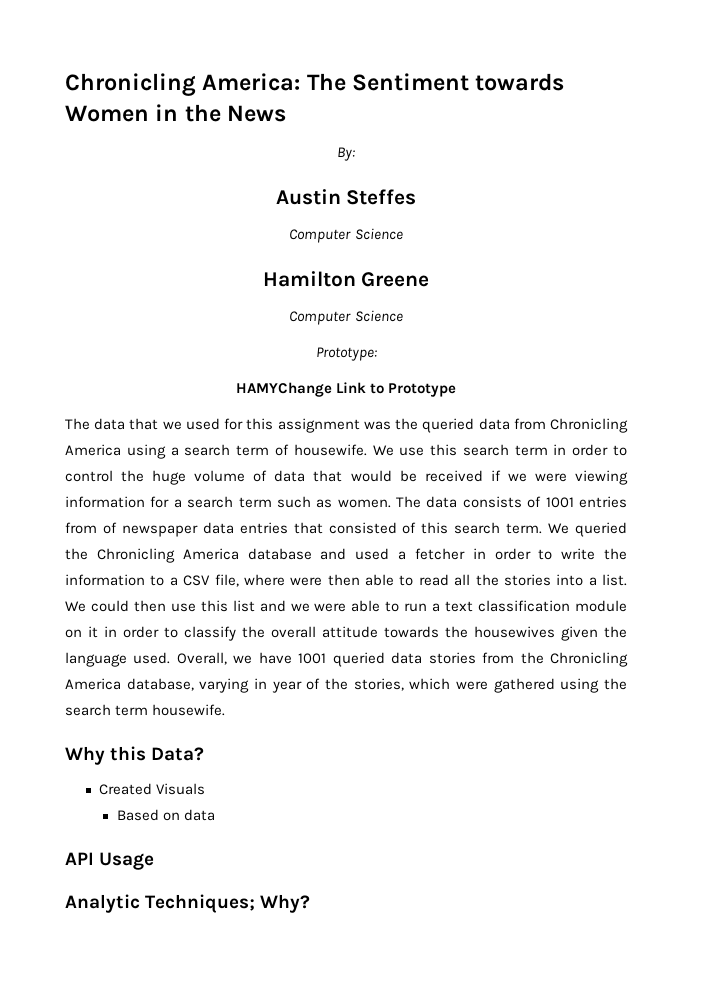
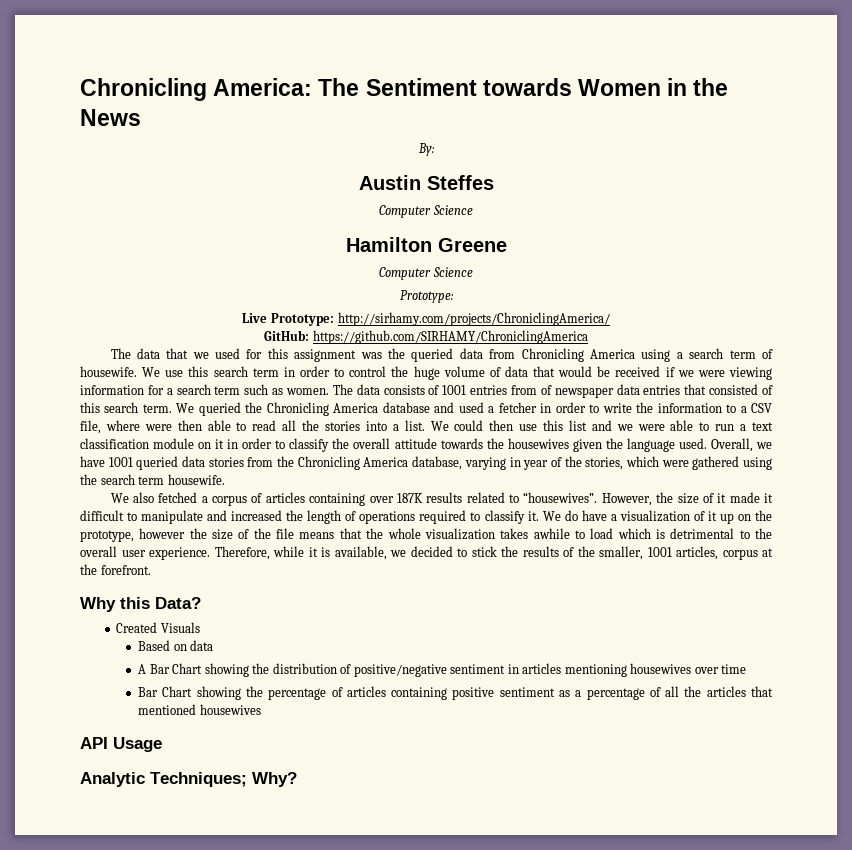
[235,382,457,397] HAMYChange Link to Prototype -> [242,312,610,326] [264,330,588,344] Live Prototype: http://sirhamy.com/projects/ChroniclingAmerica/ // GitHub: https://github.com/SIRHAMY/ChroniclingAmerica
(226, 710) none -> [110,492,774,506] [80,510,772,524] [80,528,773,542] [80,546,773,560] [80,564,151,575] // We also fetched a corpus of articles containing over 187K results related to “housewives”. However, the size of it made it difficult to manipulate and increased the length of operations required to classify it. We do have a visualization of it up on the prototype, however the size of the file means that the whole visualization takes awhile to load which is detrimental to the overall user experience. Therefore, while it is available, we decided to stick the results of the smaller, 1001 articles, corpus at the forefront.
(215, 815) none -> [138,663,747,677] [138,686,774,700] [138,704,261,715] // A Bar Chart showing the distribution of positive/negative sentiment in articles mentioning housewives over time // Bar Chart showing the percentage of articles containing positive sentiment as a percentage of all the articles that mentioned housewives

